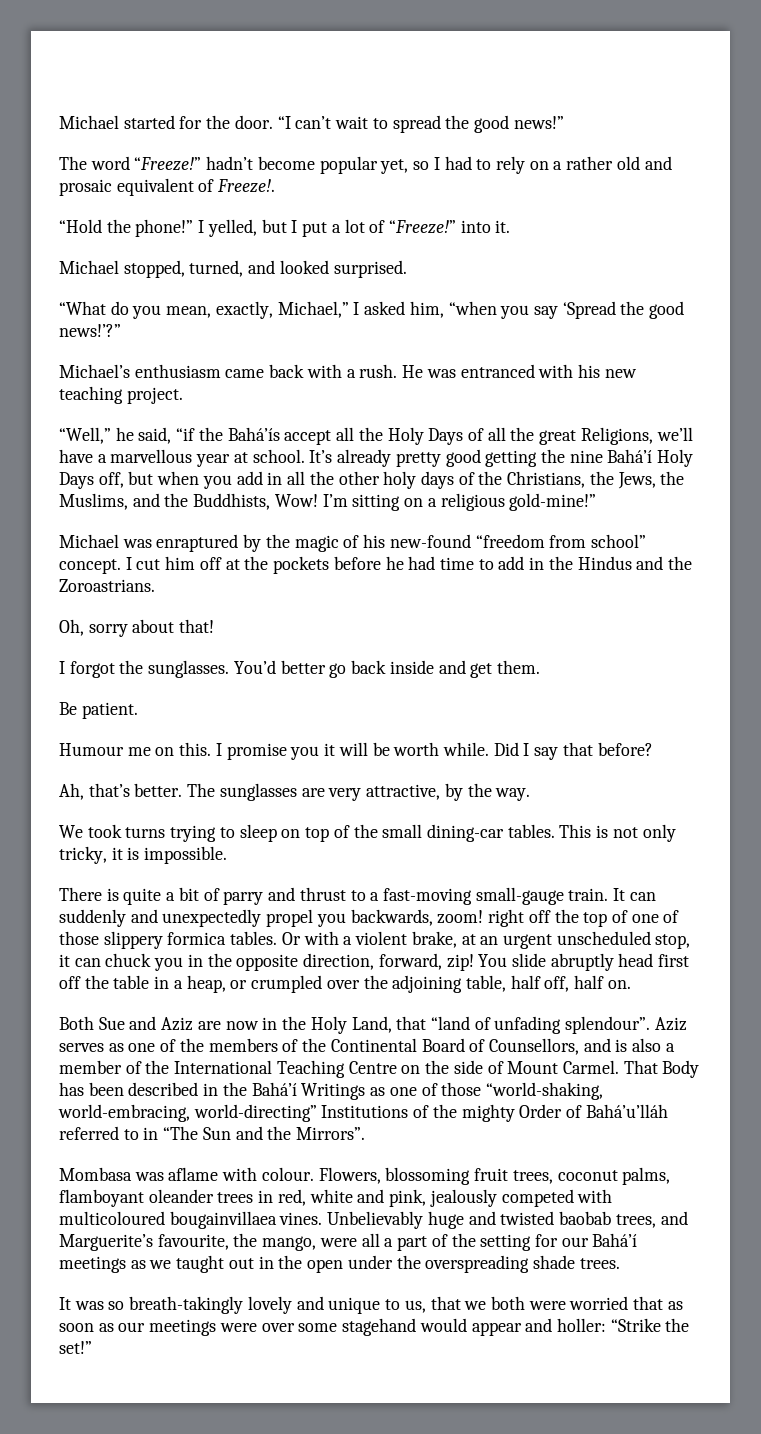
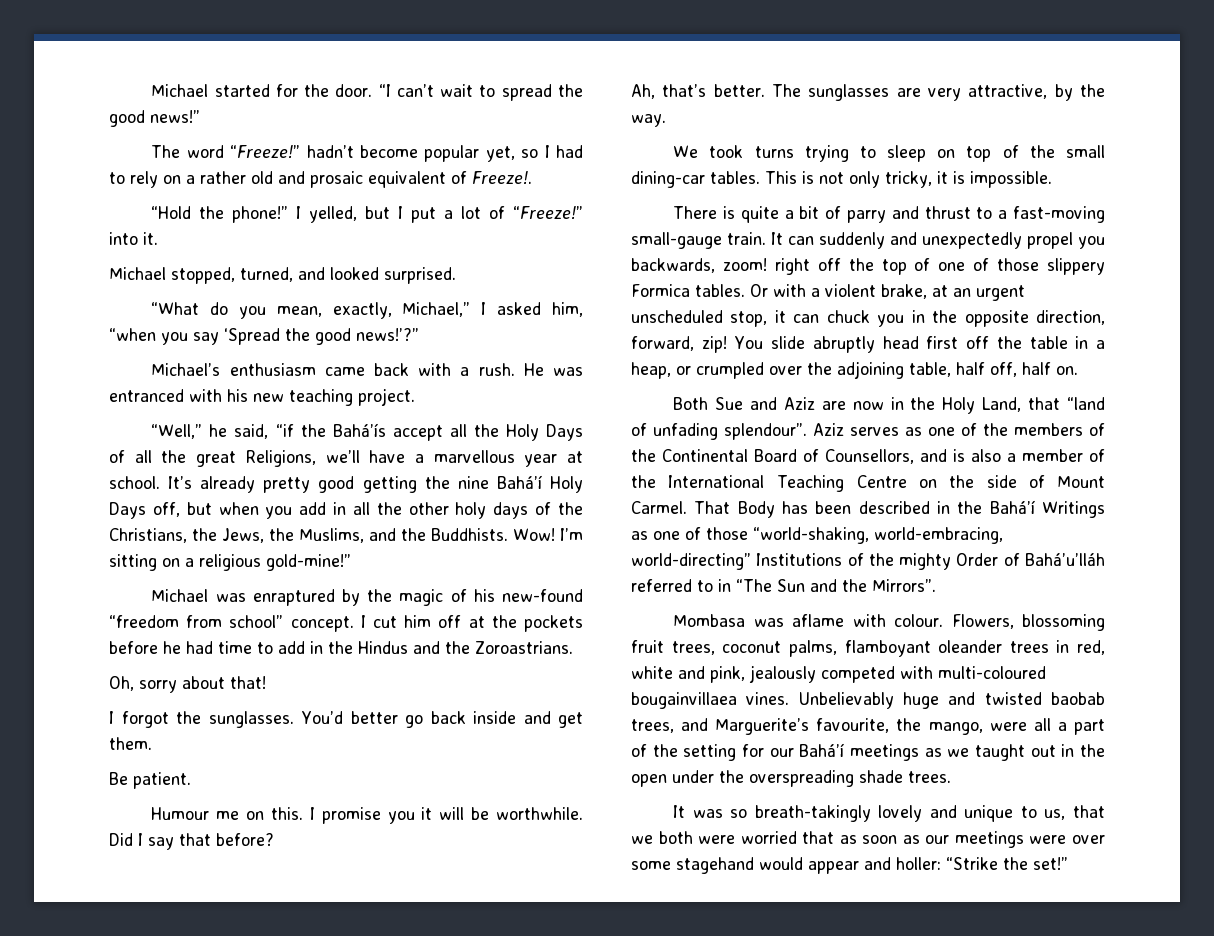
[193,493,271,510] Buddhists, -> [431,528,508,541] Buddhists.
[393,742,489,756] worth while. -> [496,807,583,820] worthwhile.
[167,932,227,945] formica -> [631,284,690,297] Formica
[59,1211,165,1225] multicoloured -> [938,666,1046,679] multi-coloured

